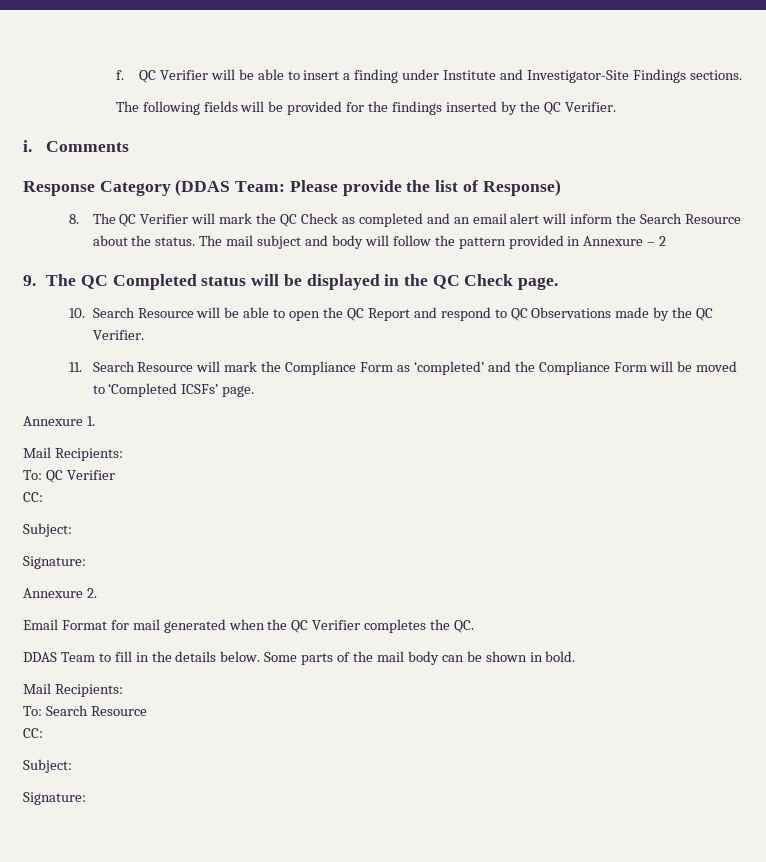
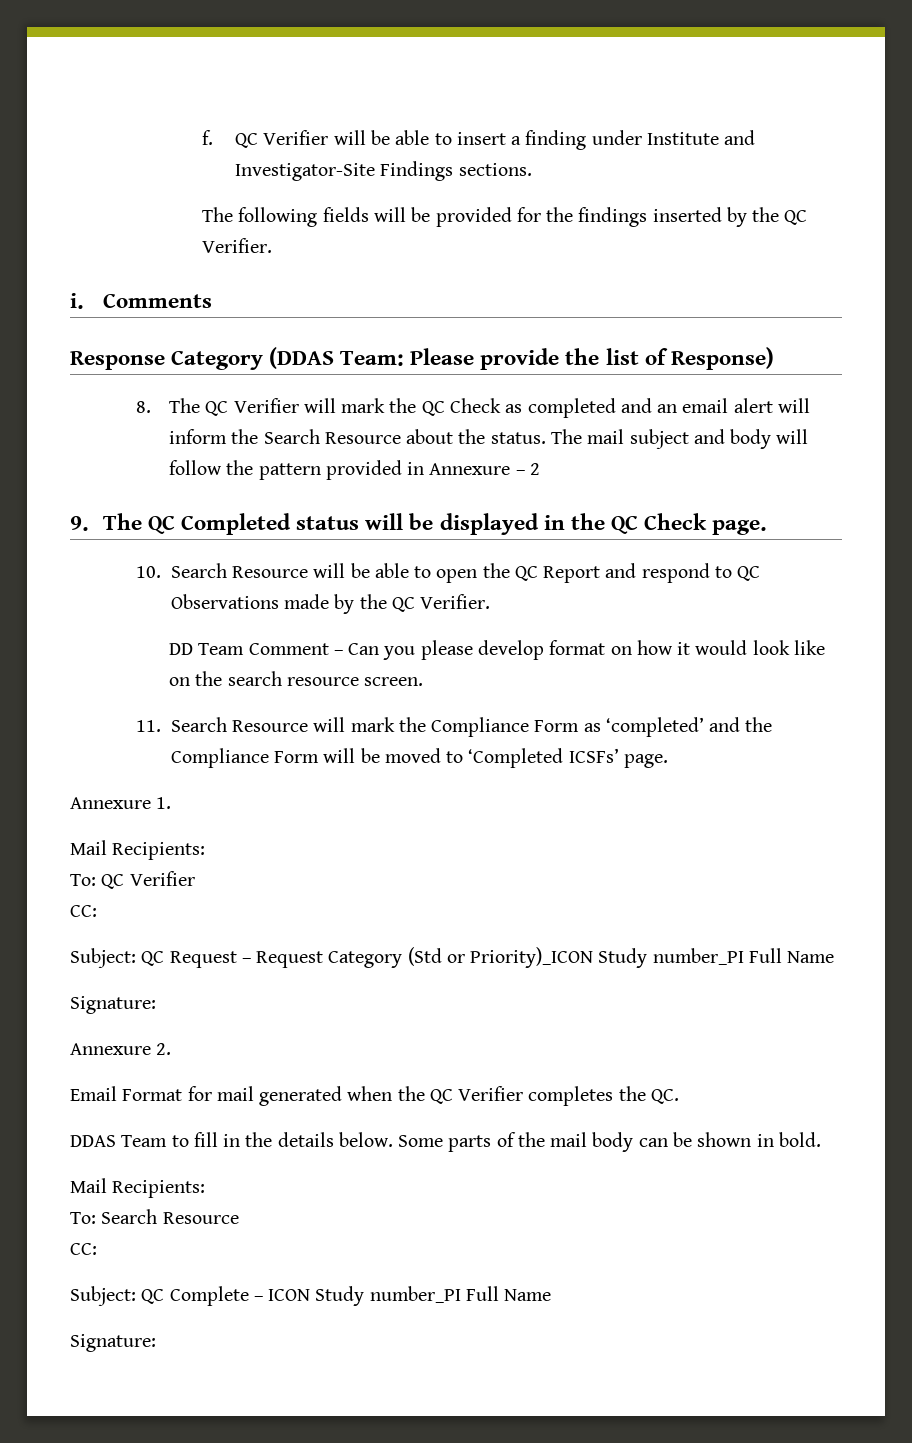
(144, 335) none -> [169,640,825,660] [169,671,424,686] // DD Team Comment – Can you please develop format on how it would look like on the search resource screen.
(72, 530) none -> [141,947,835,968] QC Request – Request Category (Std or Priority)_ICON Study number_PI Full Name
(72, 766) none -> [141,1286,552,1306] QC Complete – ICON Study number_PI Full Name

